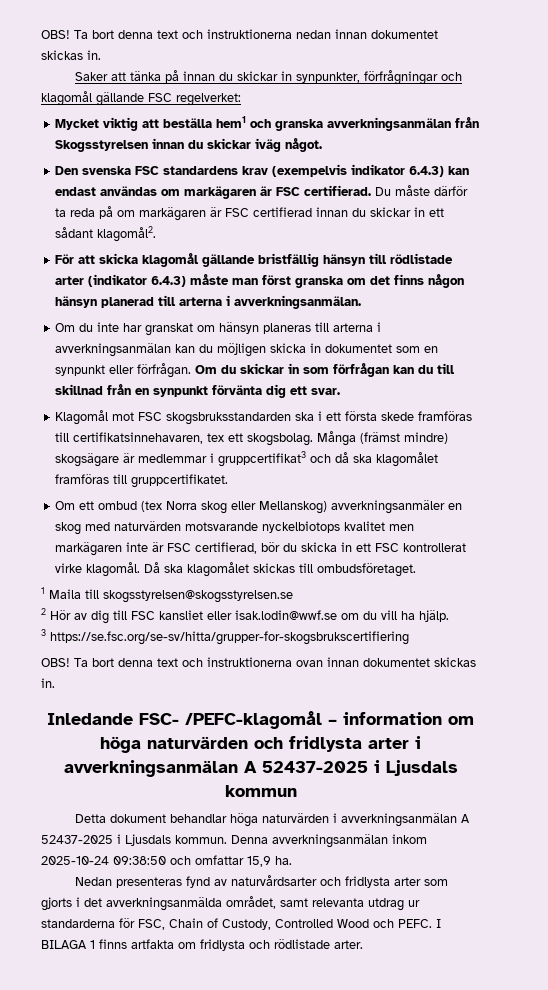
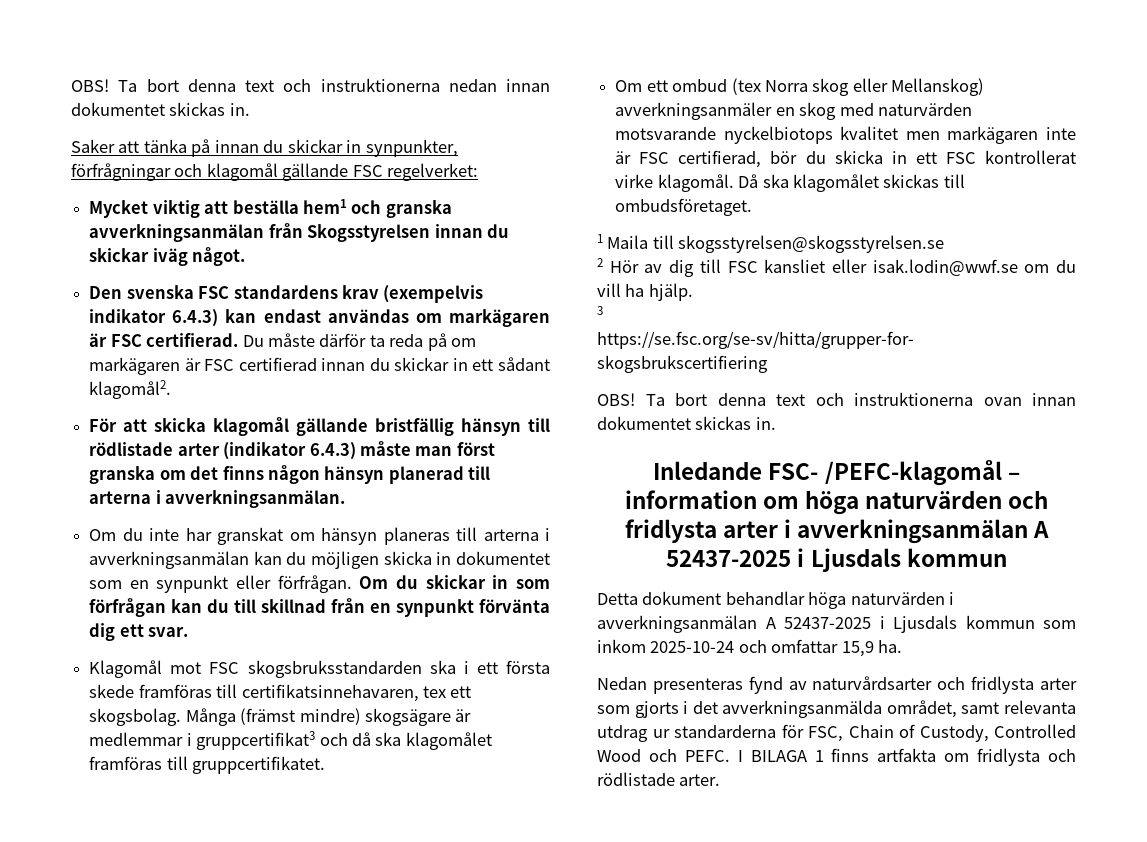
[175,834,388,848] kommun. Denna avverkningsanmälan -> [965,615,1076,629] kommun som
[113,856,166,865] 09:38:50 -> (735, 647) none

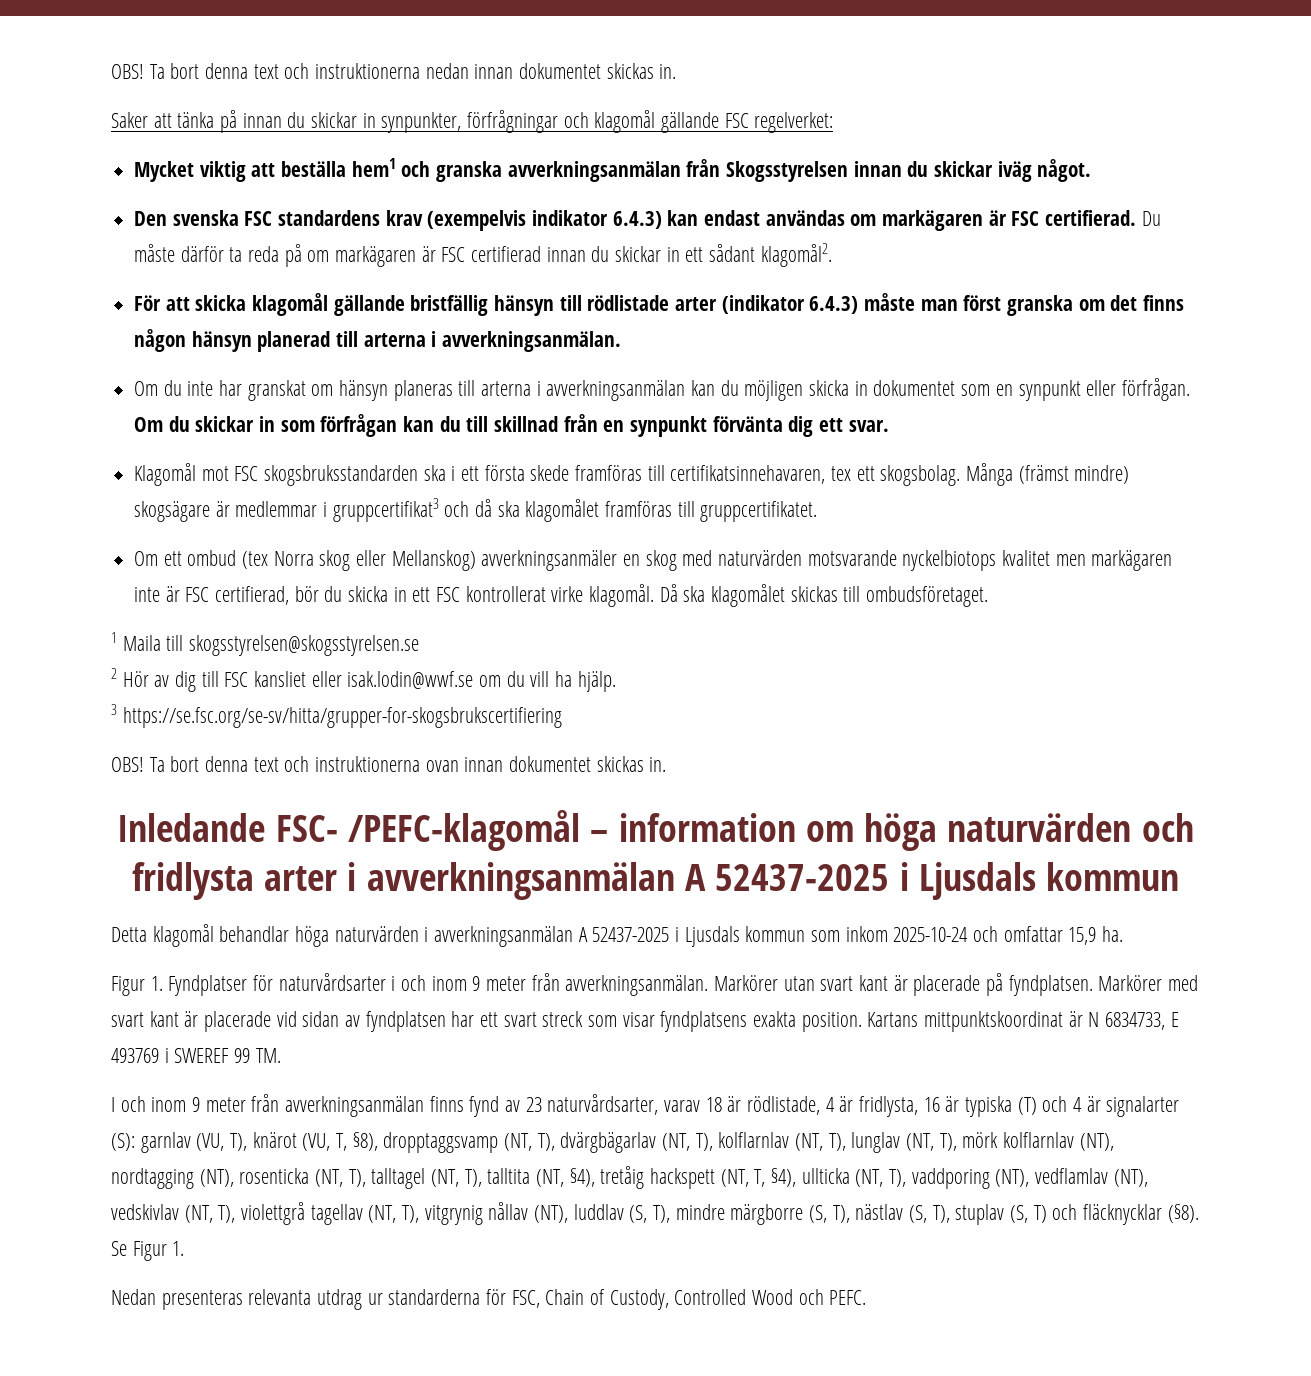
[642,591,722,605] dokument -> [152,924,214,947] klagomål
[597,676,1077,694] [597,700,1000,718] Nedan presenteras fynd av naturvårdsarter och fridlysta arter som gjorts i det avverkningsanmälda området, samt -> [111,973,1199,996] [111,1011,1179,1032] [111,1048,281,1063] [111,1094,1180,1117] [111,1132,1114,1153] [111,1166,1148,1189] [111,1202,1199,1225] [111,1241,185,1261] [111,1289,243,1310] Figur 1. Fyndplatser för naturvårdsarter i och inom 9 meter från avverkningsanmälan. Markörer utan svart kant är placerade på fyndplatsen. Markörer med svart kant är placerade vid sidan av fyndplatsen har ett svart streck som visar fyndplatsens exakta position. Kartans mittpunktskoordinat är N 6834733, E 493769 i SWEREF 99 TM. // I och inom 9 meter från avverkningsanmälan finns fynd av 23 naturvårdsarter, varav 18 är rödlistade, 4 är fridlysta, 16 är typiska (T) och 4 är signalarter (S): garnlav (VU, T), knärot (VU, T, §8), dropptaggsvamp (NT, T), dvärgbägarlav (NT, T), kolflarnlav (NT, T), lunglav (NT, T), mörk kolflarnlav (NT), nordtagging (NT), rosenticka (NT, T), talltagel (NT, T), talltita (NT, §4), tretåig hackspett (NT, T, §4), ullticka (NT, T), vaddporing (NT), vedflamlav (NT), vedskivlav (NT, T), violettgrå tagellav (NT, T), vitgrynig nållav (NT), luddlav (S, T), mindre märgborre (S, T), nästlav (S, T), stuplav (S, T) och fläcknycklar (§8). Se Figur 1. // Nedan presenteras
[737,748,1076,766] [597,772,721,786] I BILAGA 1 finns artfakta om fridlysta och rödlistade arter. -> (867, 1297) none

